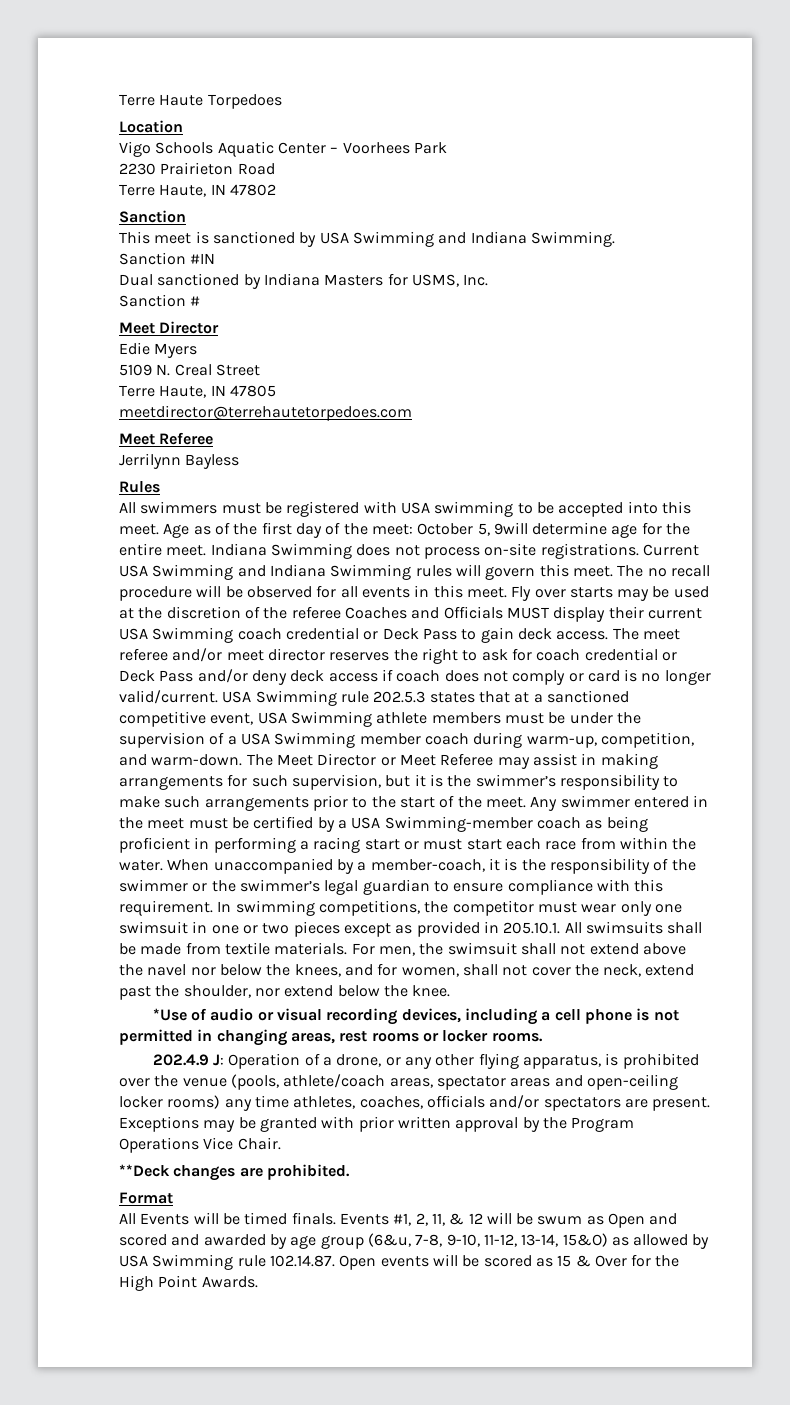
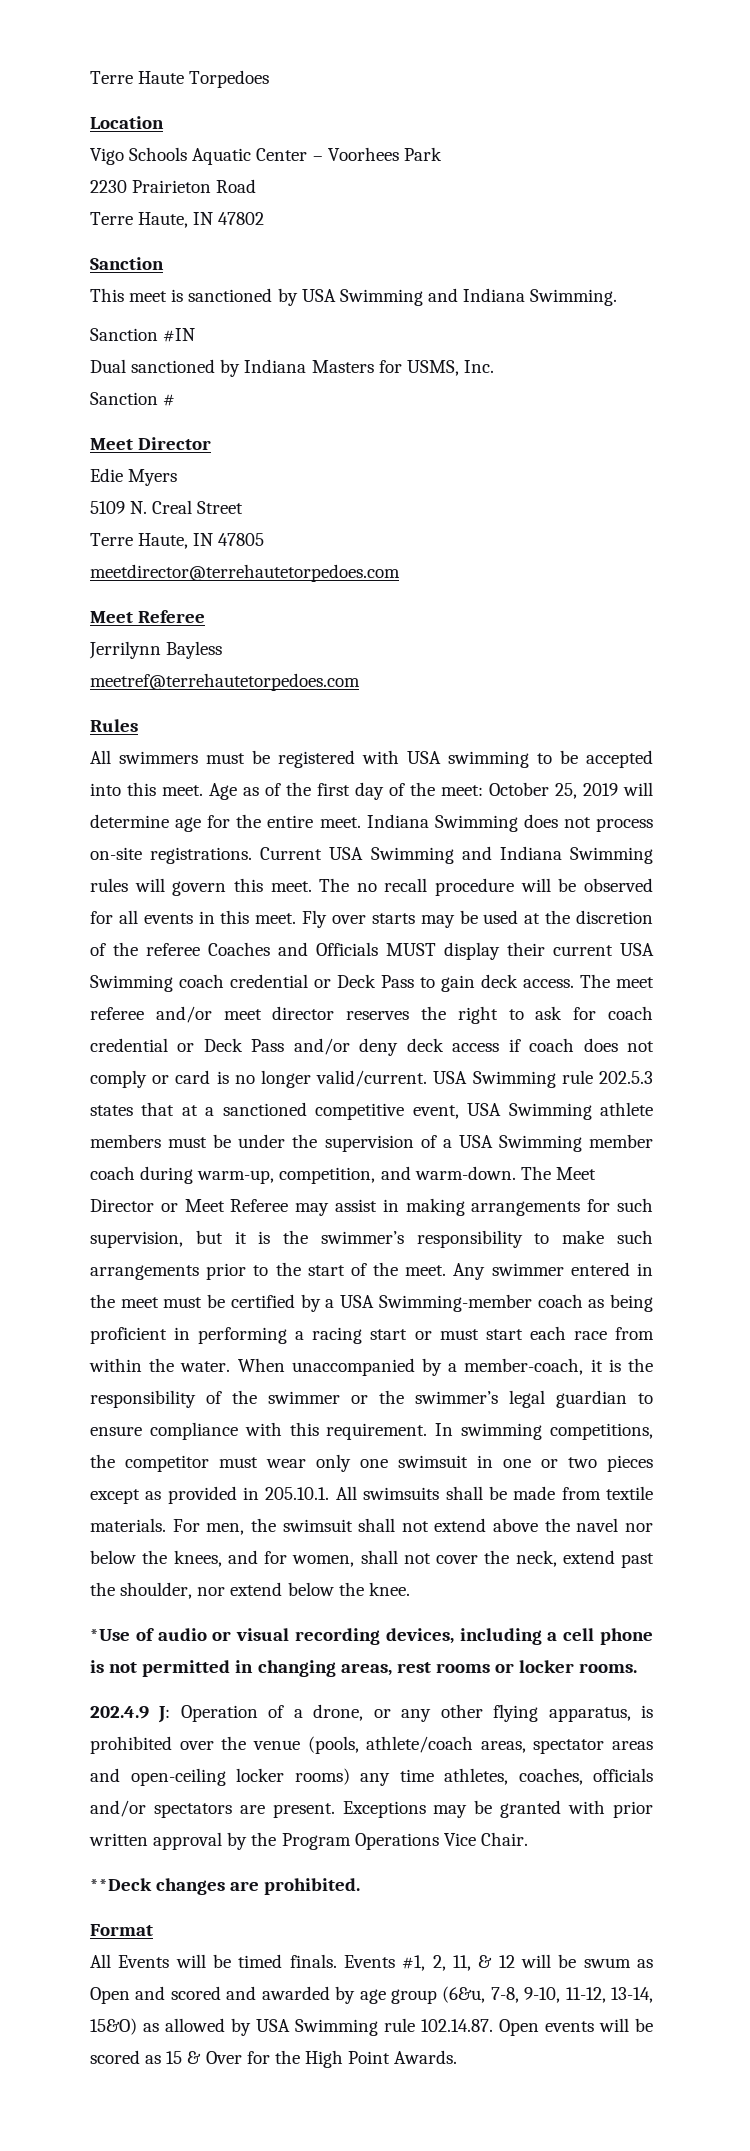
(240, 461) none -> [90,673,360,691] // meetref@terrehautetorpedoes.com
[477,522,528,536] 5, 9will -> [555,782,653,799] 25, 2019 will

